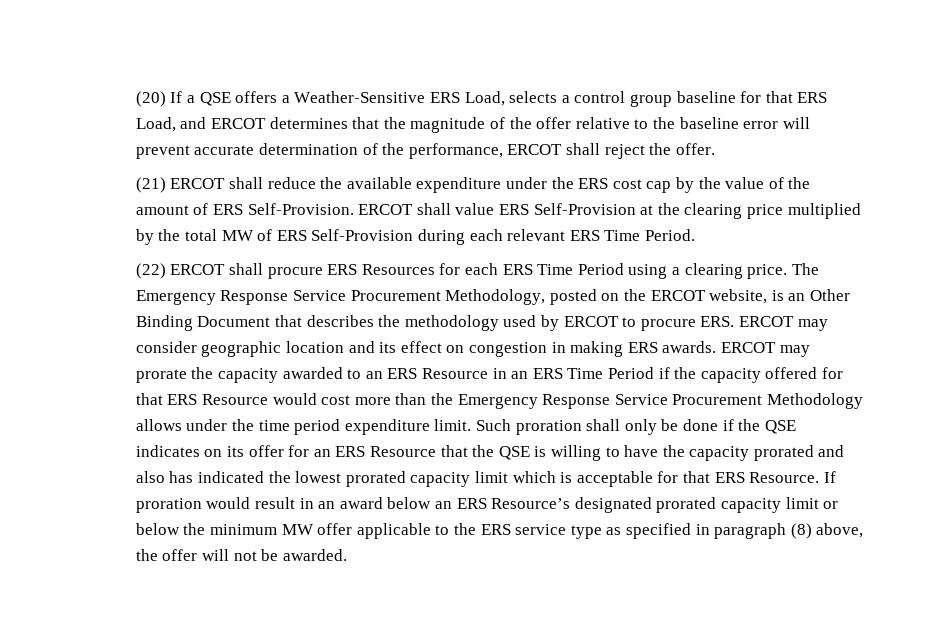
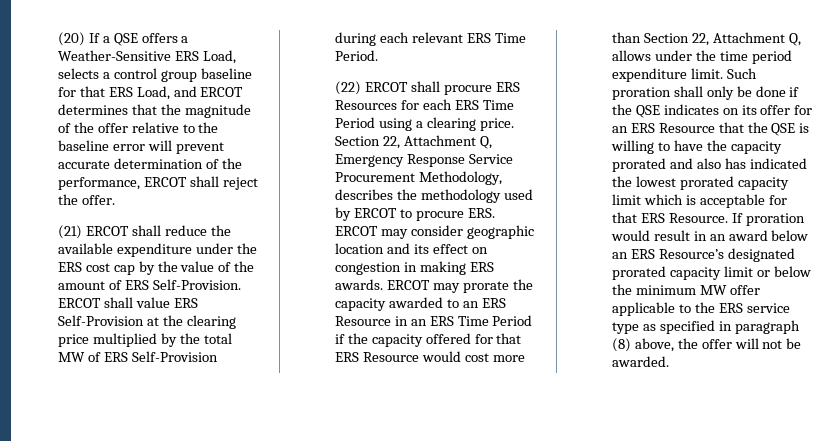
[791,263,819,275] The -> [334,135,492,149] Section 22, Attachment Q,
[549,289,850,305] [135,315,303,331] posted on the ERCOT website, is an Other Binding Document that -> (502, 178) none
[430,393,863,409] the Emergency Response Service Procurement Methodology -> [643,32,801,46] Section 22, Attachment Q,

